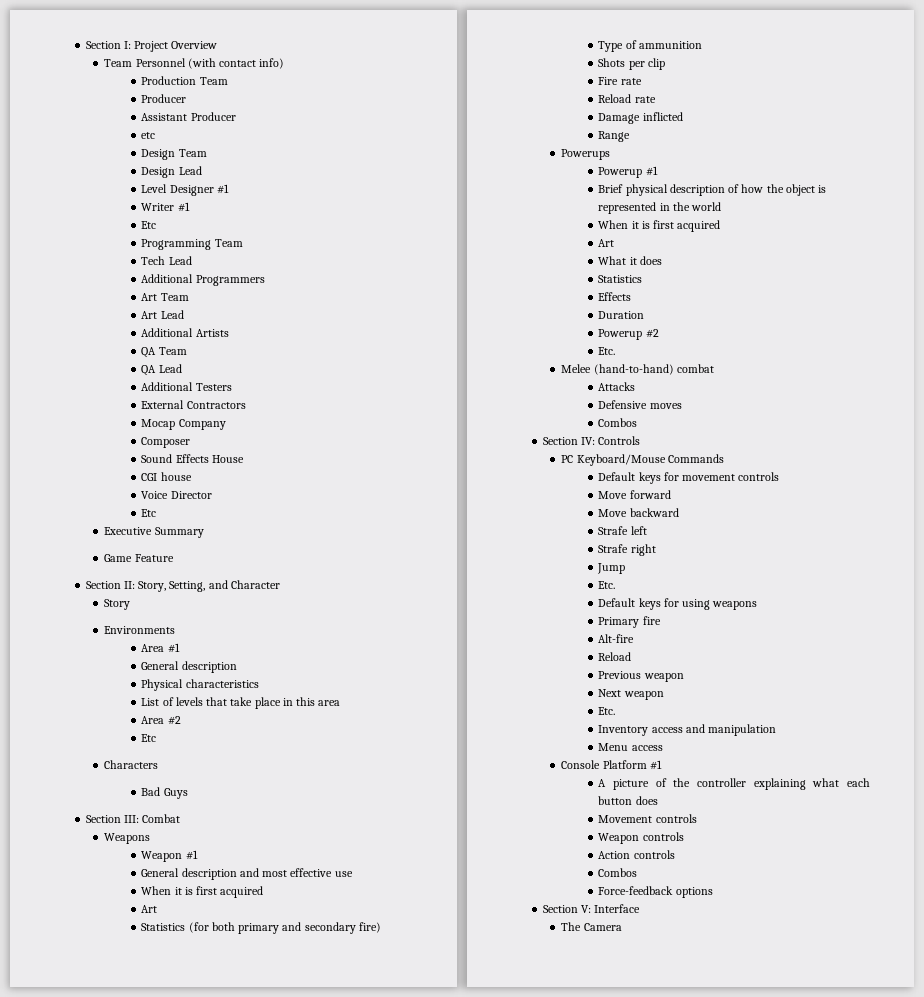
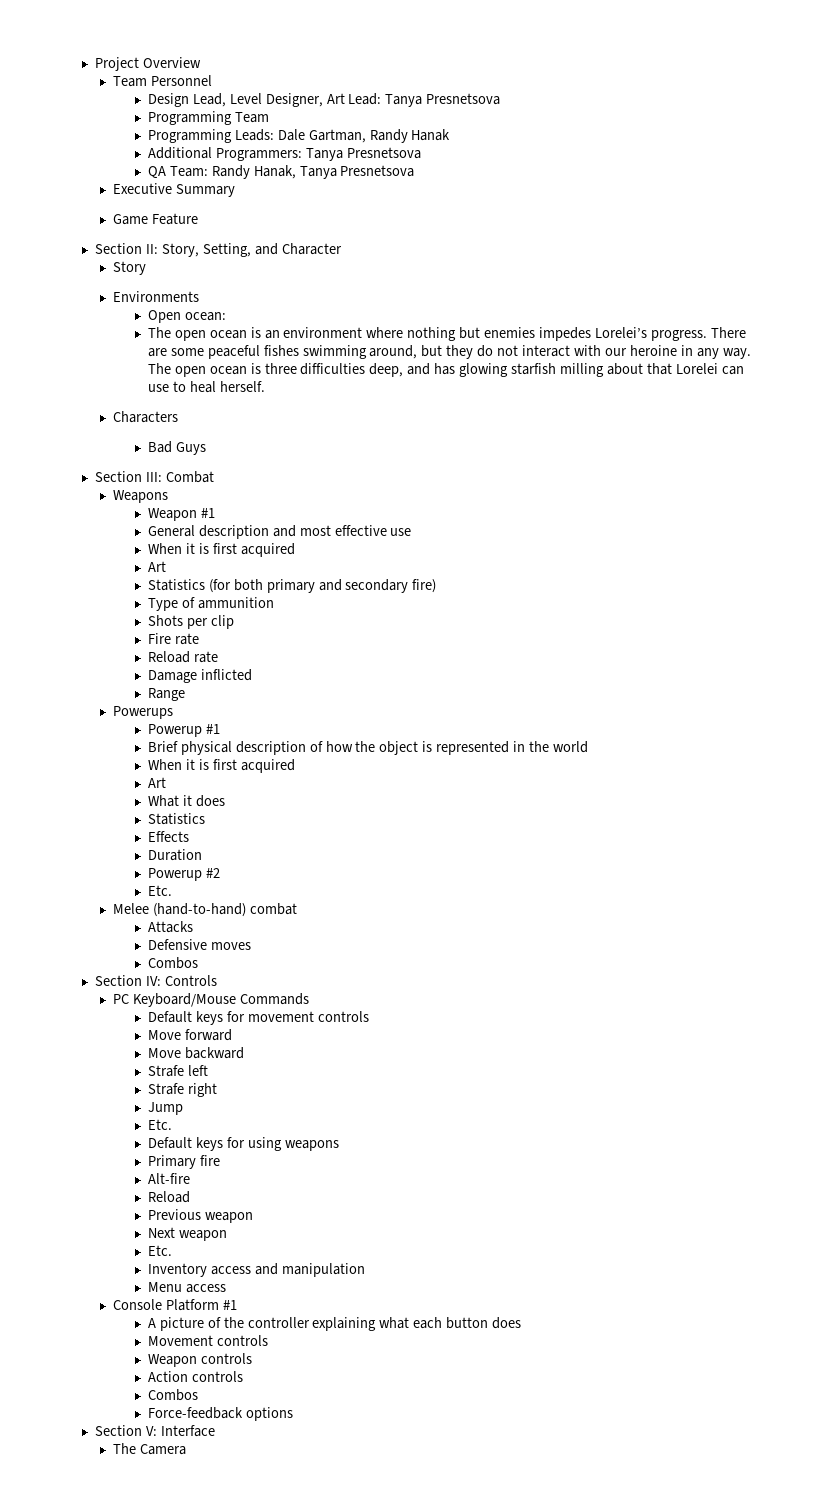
[85,41,131,49] Section I: -> (95, 64) none
[187,58,285,69] [141,76,228,85] [141,94,187,103] [141,112,236,121] [141,132,156,139] [141,149,207,160] [141,166,202,178] [141,184,229,196] [141,202,190,212] [141,221,157,229] [141,239,243,250] [141,256,192,265] [141,274,265,286] [141,293,189,301] [141,310,184,319] [141,328,229,337] [141,347,187,358] [141,364,182,376] [141,382,232,391] [141,400,246,409] [141,419,226,430] [141,437,191,448] [141,454,244,463] [141,472,192,481] [141,491,212,499] [141,509,157,517] (with contact info) // Production Team // Producer // Assistant Producer // etc // Design Team // Design Lead // Level Designer #1 // Writer #1 // Etc // Programming Team // Tech Lead // Additional Programmers // Art Team // Art Lead // Additional Artists // QA Team // QA Lead // Additional Testers // External Contractors // Mocap Company // Composer // Sound Effects House // CGI house // Voice Director // Etc -> [147,93,501,107] [147,111,269,125] [147,129,451,143] [147,147,421,161] [147,165,415,179] // Design Lead, Level Designer, Art Lead: Tanya Presnetsova // Programming Team // Programming Leads: Dale Gartman, Randy Hanak // Additional Programmers: Tanya Presnetsova // QA Team: Randy Hanak, Tanya Presnetsova
[141,643,180,653] [141,661,237,673] [141,679,259,691] [141,697,341,709] [141,716,181,725] [141,734,157,742] Area #1 // General description // Physical characteristics // List of levels that take place in this area // Area #2 // Etc -> [147,310,226,323] [147,327,746,341] [147,345,751,359] [147,363,744,377] [147,381,265,393] Open ocean: // The open ocean is an environment where nothing but enemies impedes Lorelei’s progress. There are some peaceful fishes swimming around, but they do not interact with our heroine in any way. The open ocean is three difficulties deep, and has glowing starfish milling about that Lorelei can use to heal herself.

